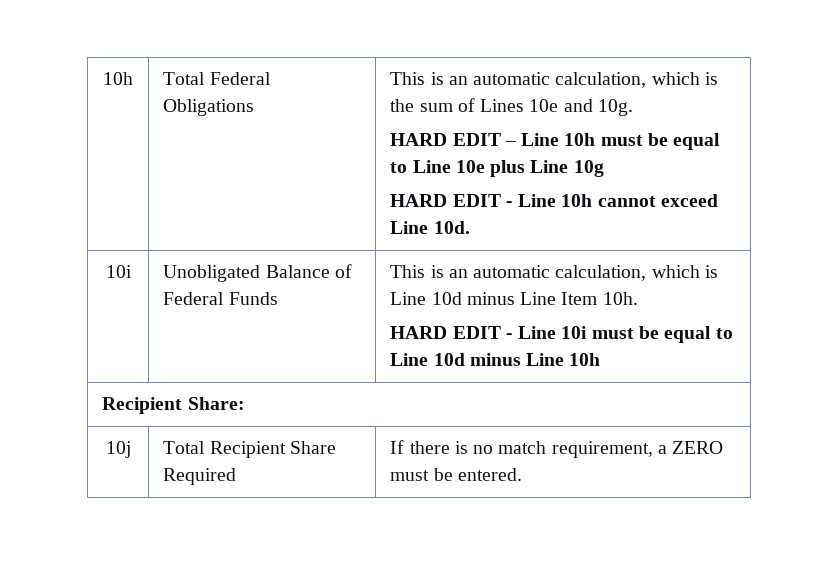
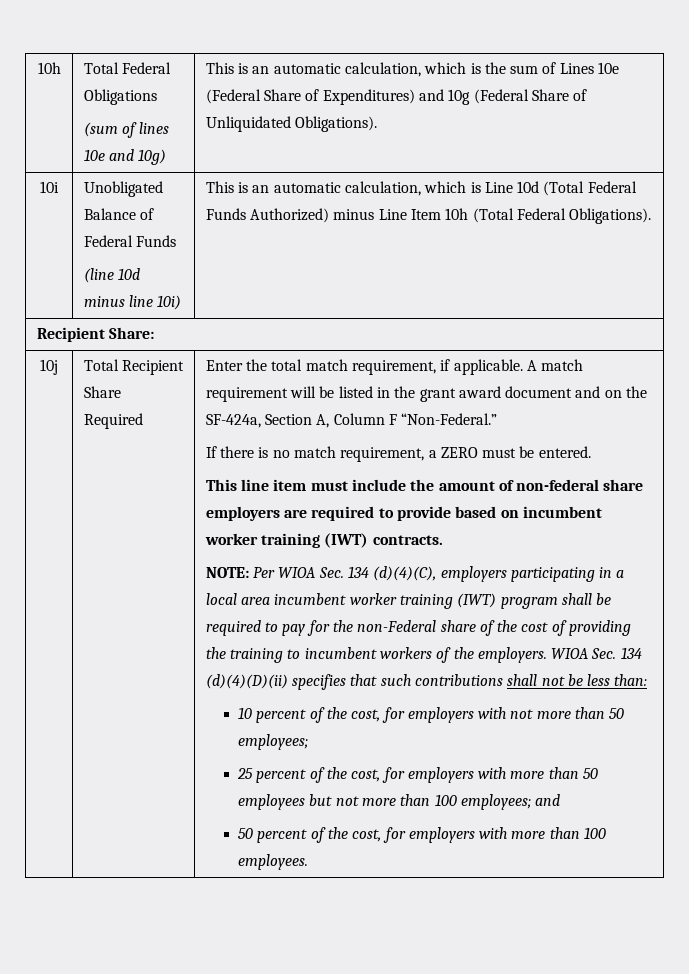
(255, 107) none -> [83,122,170,138] [83,149,167,165] // (sum of lines 10e and 10g)
[563,99,633,116] [390,133,721,150] [390,160,604,177] [390,194,718,207] [390,221,470,234] and 10g. // HARD EDIT – Line 10h must be equal to Line 10e plus Line 10g // HARD EDIT - Line 10h cannot exceed Line 10d. -> [205,89,588,105] [205,116,377,132] (Federal Share of Expenditures) and 10g (Federal Share of Unliquidated Obligations).
(278, 298) none -> [83,268,140,283] [83,295,182,310] // (line 10d minus line 10i)
[466,292,638,305] [390,326,733,343] [390,353,601,366] minus Line Item 10h. // HARD EDIT - Line 10i must be equal to Line 10d minus Line 10h -> [543,181,637,196] [205,208,652,224] (Total Federal Funds Authorized) minus Line Item 10h (Total Federal Obligations).
(237, 476) none -> [205,359,584,375] [205,386,648,402] [205,413,498,428] Enter the total match requirement, if applicable. A match requirement will be listed in the grant award document and on the SF-424a, Section A, Column F “Non-Federal.” //
(522, 474) none -> [205,479,644,491] [205,506,602,521] [204,533,443,548] [205,566,625,582] [205,593,612,609] [205,620,632,636] [205,647,642,663] [205,674,648,690] [237,707,625,723] [237,734,308,750] [236,767,599,783] [237,794,561,810] [237,827,607,843] [237,854,308,870] // This line item must include the amount of non-federal share employers are required to provide based on incumbent worker training (IWT) contracts. // NOTE: Per WIOA Sec. 134 (d)(4)(C), employers participating in a local area incumbent worker training (IWT) program shall be required to pay for the non-Federal share of the cost of providing the training to incumbent workers of the employers. WIOA Sec. 134 (d)(4)(D)(ii) specifies that such contributions shall not be less than: // 10 percent of the cost, for employers with not more than 50 employees; // 25 percent of the cost, for employers with more than 50 employees but not more than 100 employees; and // 50 percent of the cost, for employers with more than 100 employees.

